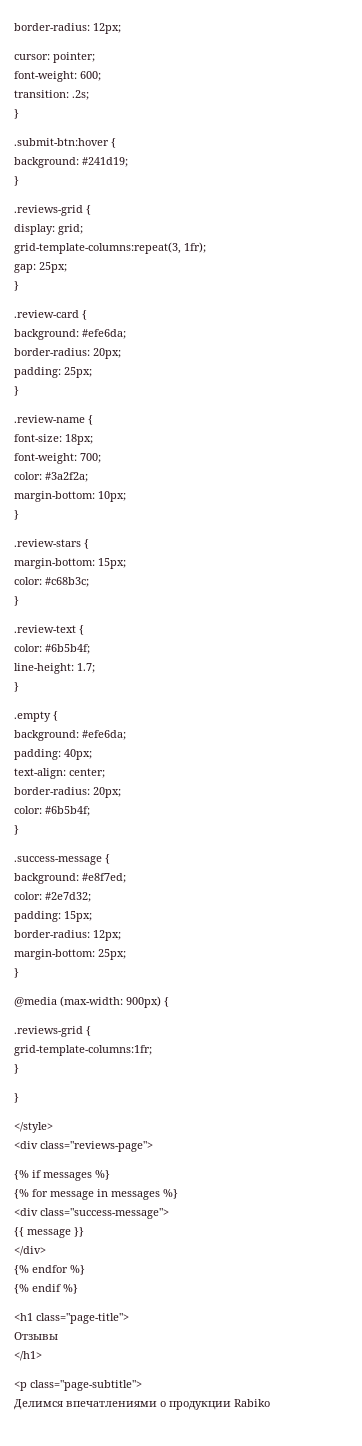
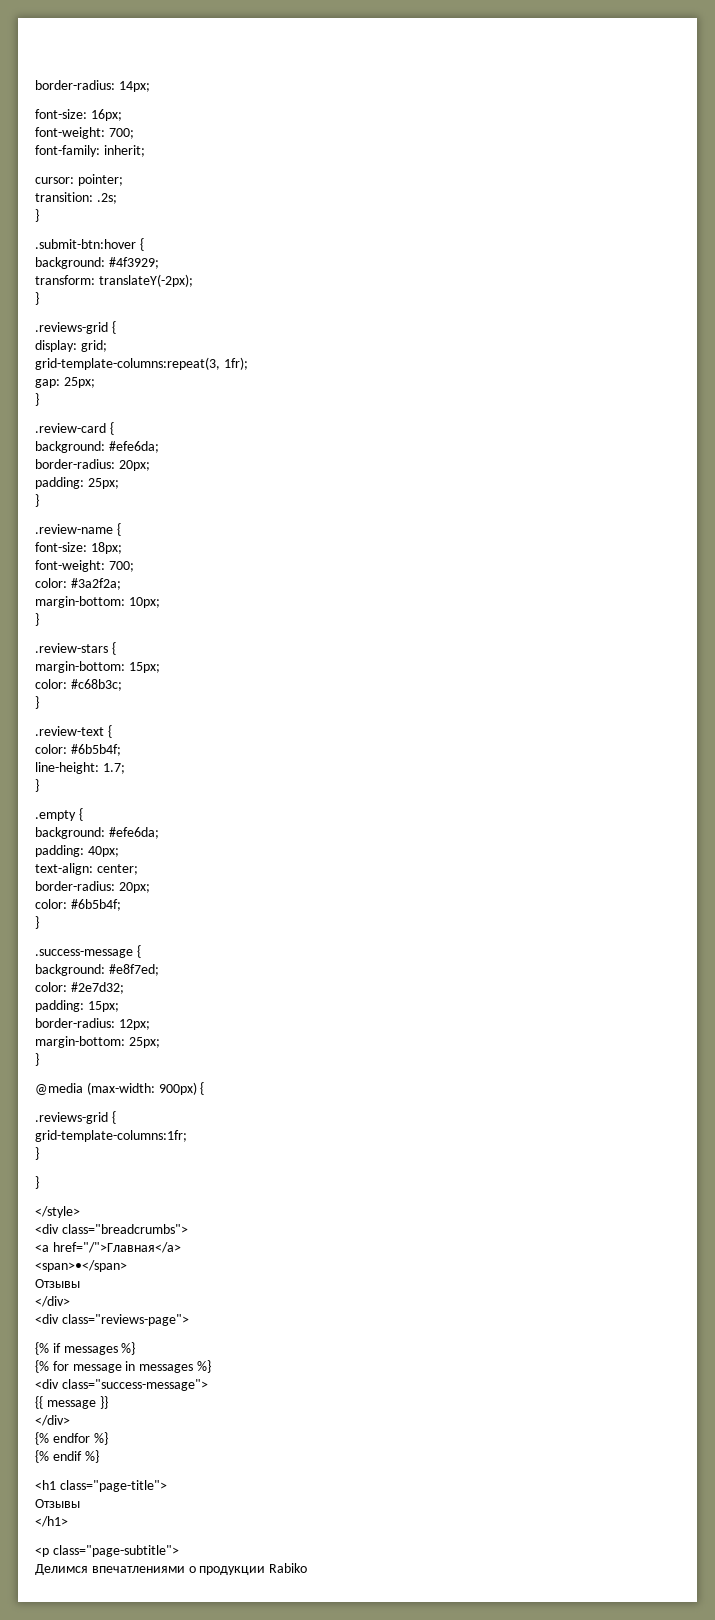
[14,23,121,34] border-radius: 12px; -> [35,80,150,92] [35,109,122,121] [35,127,134,139] [35,145,145,157] border-radius: 14px; // font-size: 16px; // font-weight: 700; // font-family: inherit;
[14,71,101,82] // font-weight: 600; -> (123, 180) none
[82,157,128,167] #241d19; -> [108,257,159,269] [35,274,193,287] #4f3929; // transform: translateY(-2px);
(53, 1127) none -> [35,1224,188,1234] [35,1242,181,1253] [35,1260,127,1272] [35,1279,80,1288] [35,1296,70,1307] // <div class="breadcrumbs"> // <a href="/">Главная</a> // <span>•</span> // Отзывы // </div>

